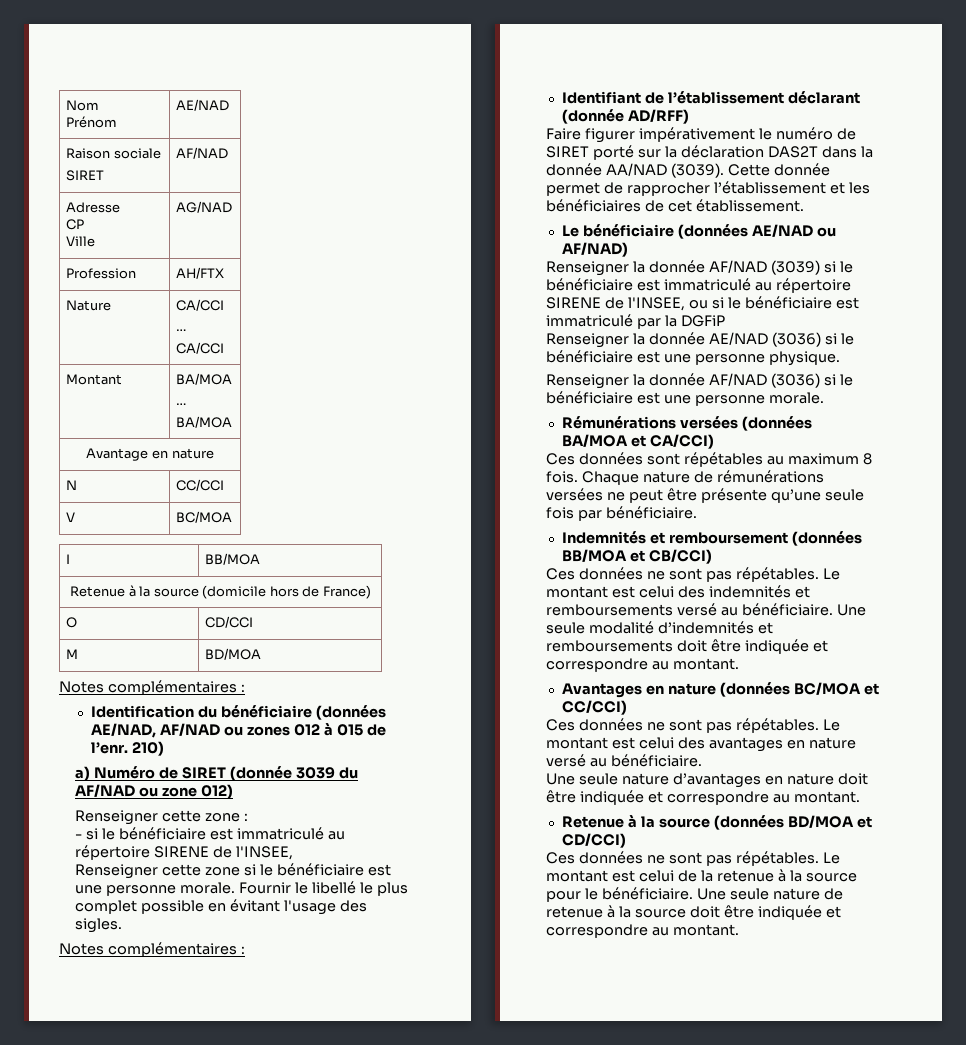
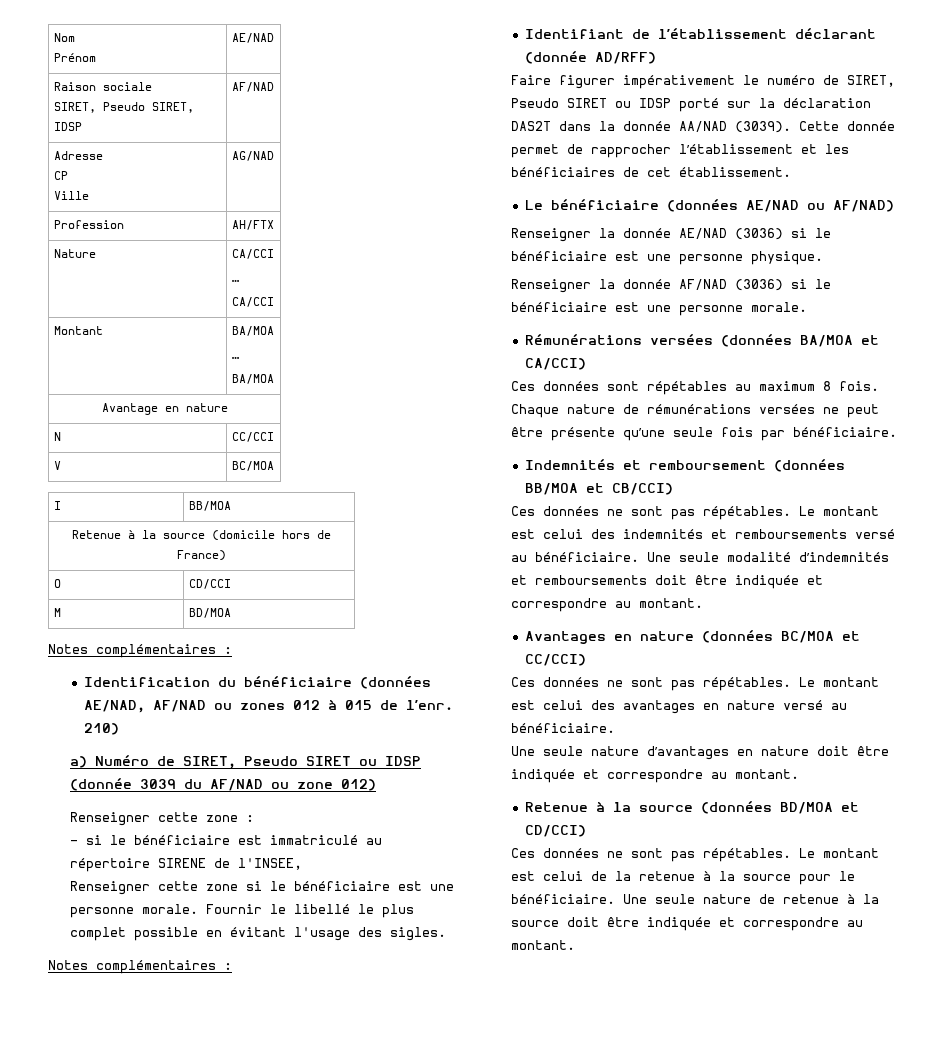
[65,170,104,181] SIRET -> [53,102,194,113] [53,122,82,131] SIRET, Pseudo SIRET, IDSP
[182,767,227,779] SIRET -> [182,756,421,769] SIRET, Pseudo SIRET ou IDSP
[546,146,590,158] SIRET -> [846,75,895,87] [510,98,671,108] SIRET, Pseudo SIRET ou IDSP
[546,260,853,276] [546,278,852,293] [546,296,859,311] [546,314,726,329] // Renseigner la donnée AF/NAD (3039) si le bénéficiaire est immatriculé au répertoire SIRENE de l'INSEE, ou si le bénéficiaire est immatriculé par la DGFiP -> (894, 206) none

